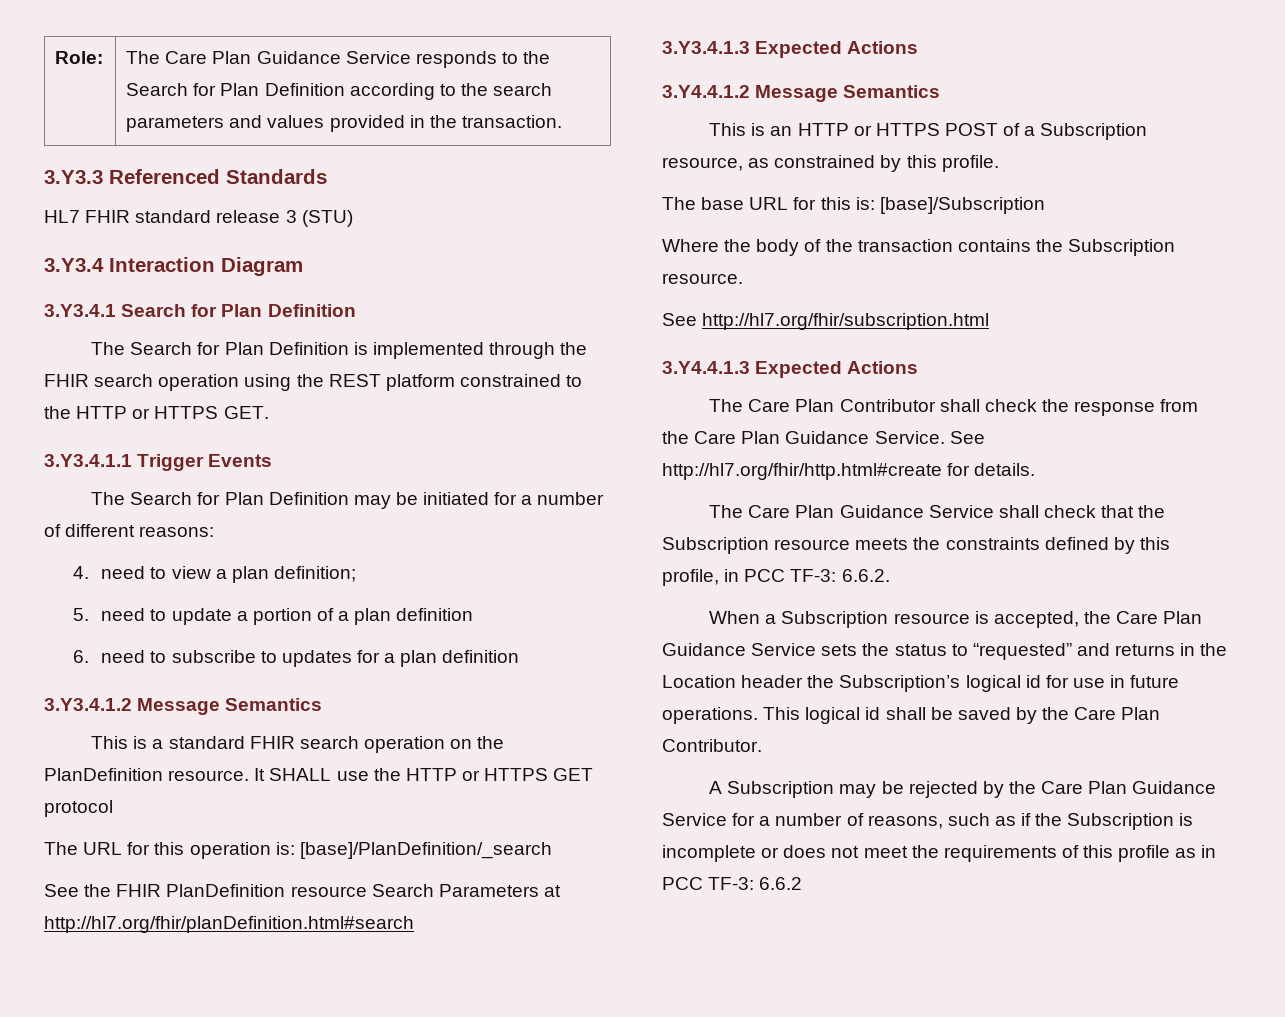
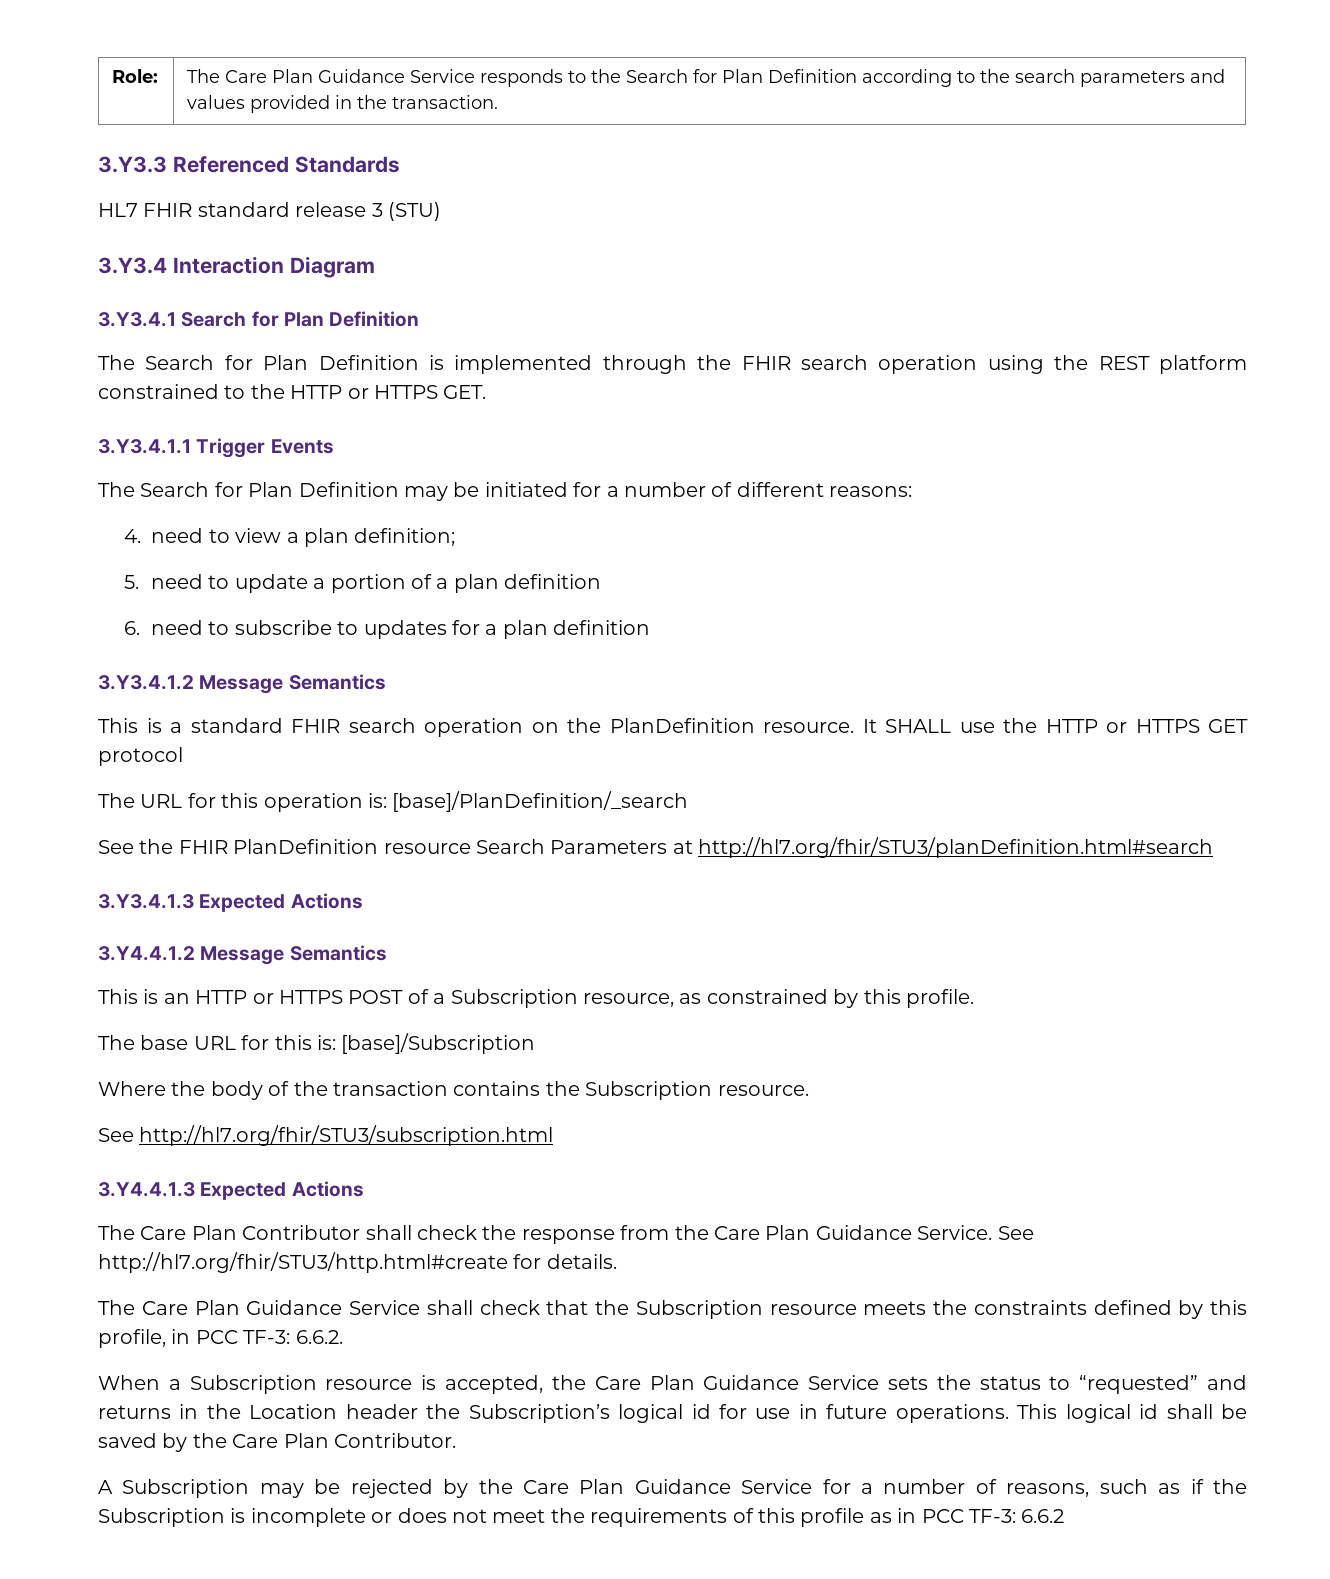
[44,916,414,933] http://hl7.org/fhir/planDefinition.html#search -> [698,837,1214,858] http://hl7.org/fhir/STU3/planDefinition.html#search
[702,313,990,330] http://hl7.org/fhir/subscription.html -> [139,1125,554,1146] http://hl7.org/fhir/STU3/subscription.html
[662,463,942,480] http://hl7.org/fhir/http.html#create -> [98,1252,508,1273] http://hl7.org/fhir/STU3/http.html#create

